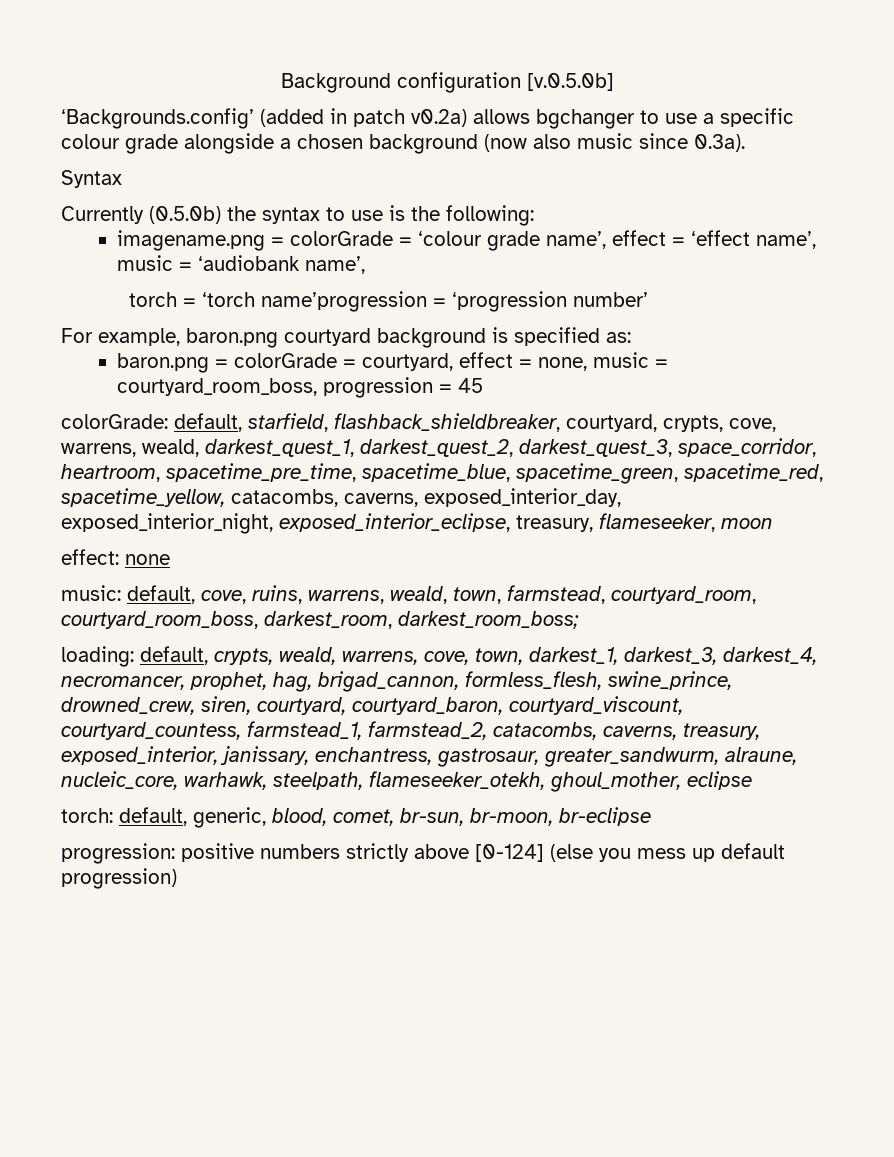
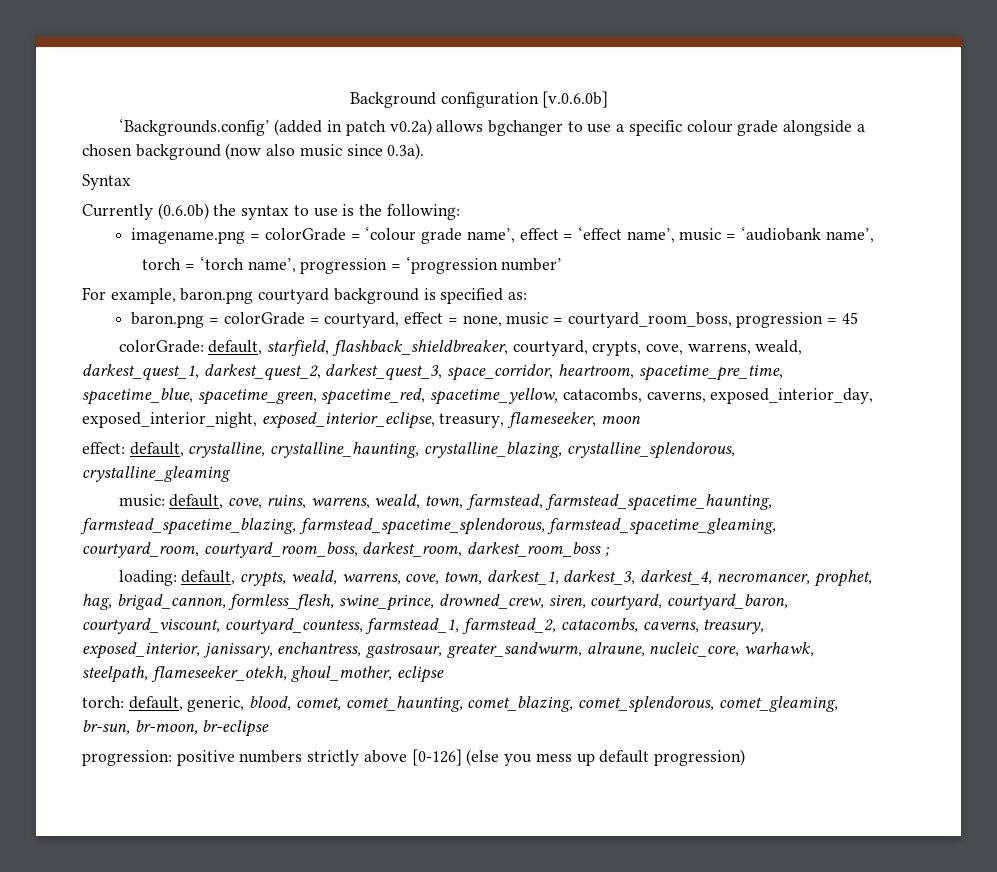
[526,73,614,91] [v.0.5.0b] -> [542,91,609,108] [v.0.6.0b]
[149,206,221,224] (0.5.0b) -> [157,203,209,220] (0.6.0b)
[260,291,427,312] name’progression -> [247,258,388,274] name’, progression
[61,549,170,565] effect: none -> [82,442,735,459] [82,466,231,482] effect: default, crystalline, crystalline_haunting, crystalline_blazing, crystalline_splendorous, crystalline_gleaming
(605, 594) none -> [545,494,773,511] [80,518,777,535] farmstead_spacetime_haunting, farmstead_spacetime_blazing, farmstead_spacetime_splendorous, farmstead_spacetime_gleaming,
[398,611,579,629] darkest_room_boss; -> [467,542,610,557] darkest_room_boss ;
(394, 817) none -> [345,696,838,713] comet_haunting, comet_blazing, comet_splendorous, comet_gleaming,
[475,844,544,862] [0-124] -> [411,749,462,766] [0-126]

